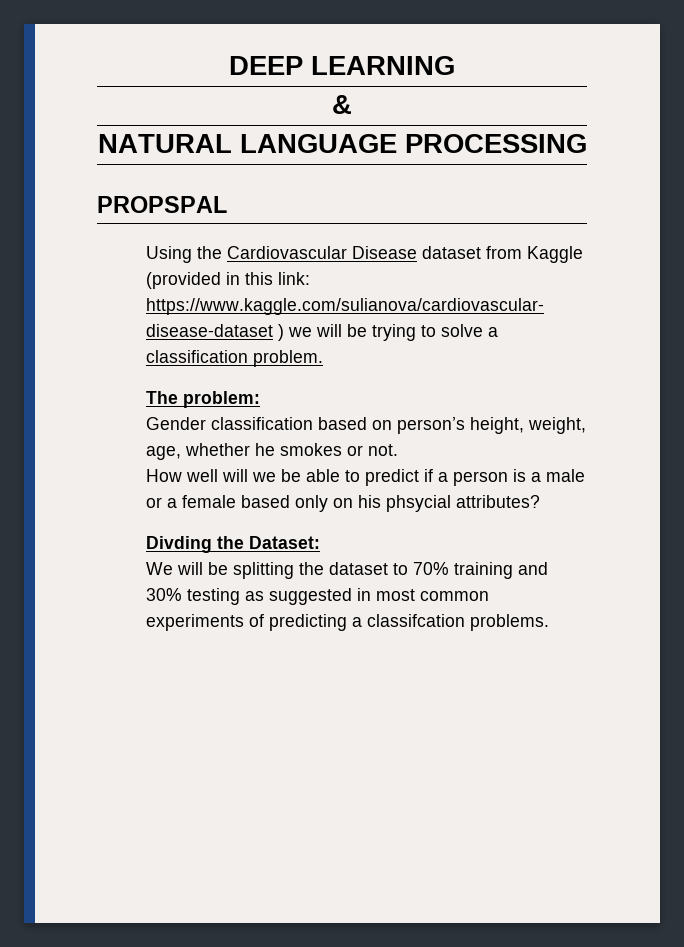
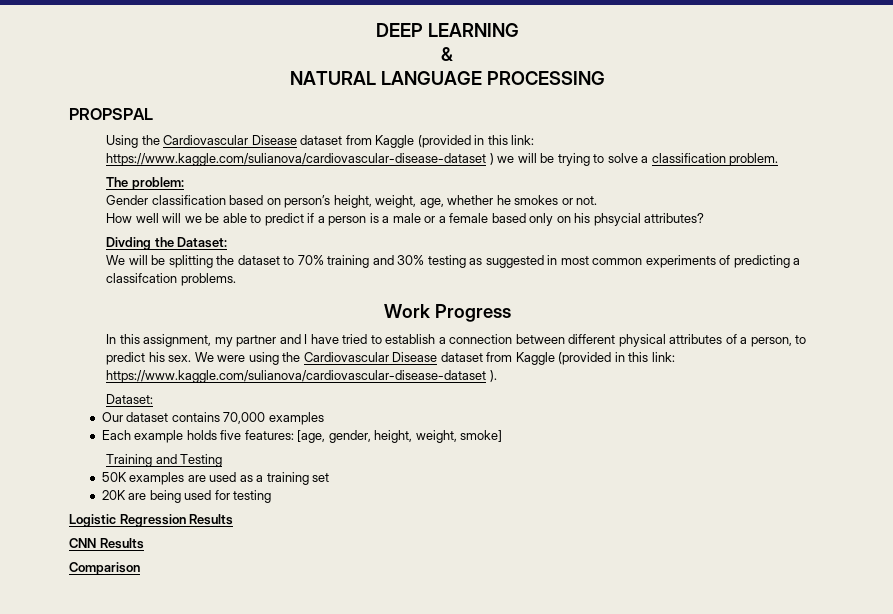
(550, 622) none -> [383,304,511,322] [106,334,807,347] [106,352,675,365] [106,370,497,383] [106,394,154,404] [101,412,324,425] [101,430,503,443] [106,454,223,467] [101,472,330,485] [101,490,272,503] [69,514,234,527] [69,538,144,549] [69,562,140,575] // Work Progress // In this assignment, my partner and I have tried to establish a connection between different physical attributes of a person, to predict his sex. We were using the Cardiovascular Disease dataset from Kaggle (provided in this link: https://www.kaggle.com/sulianova/cardiovascular-disease-dataset ). // Dataset: // Our dataset contains 70,000 examples // Each example holds five features: [age, gender, height, weight, smoke] // Training and Testing // 50K examples are used as a training set // 20K are being used for testing // Logistic Regression Results // CNN Results // Comparison

